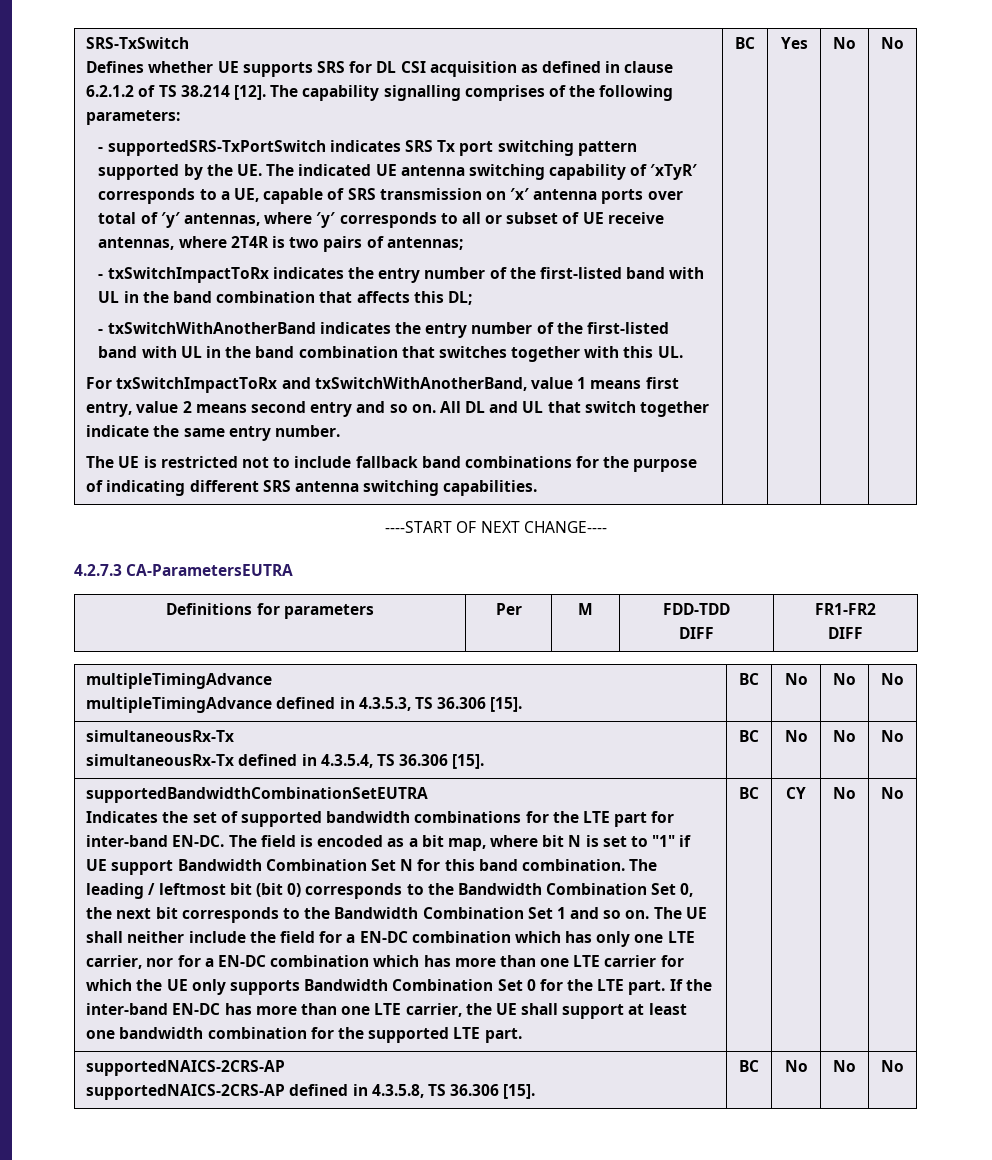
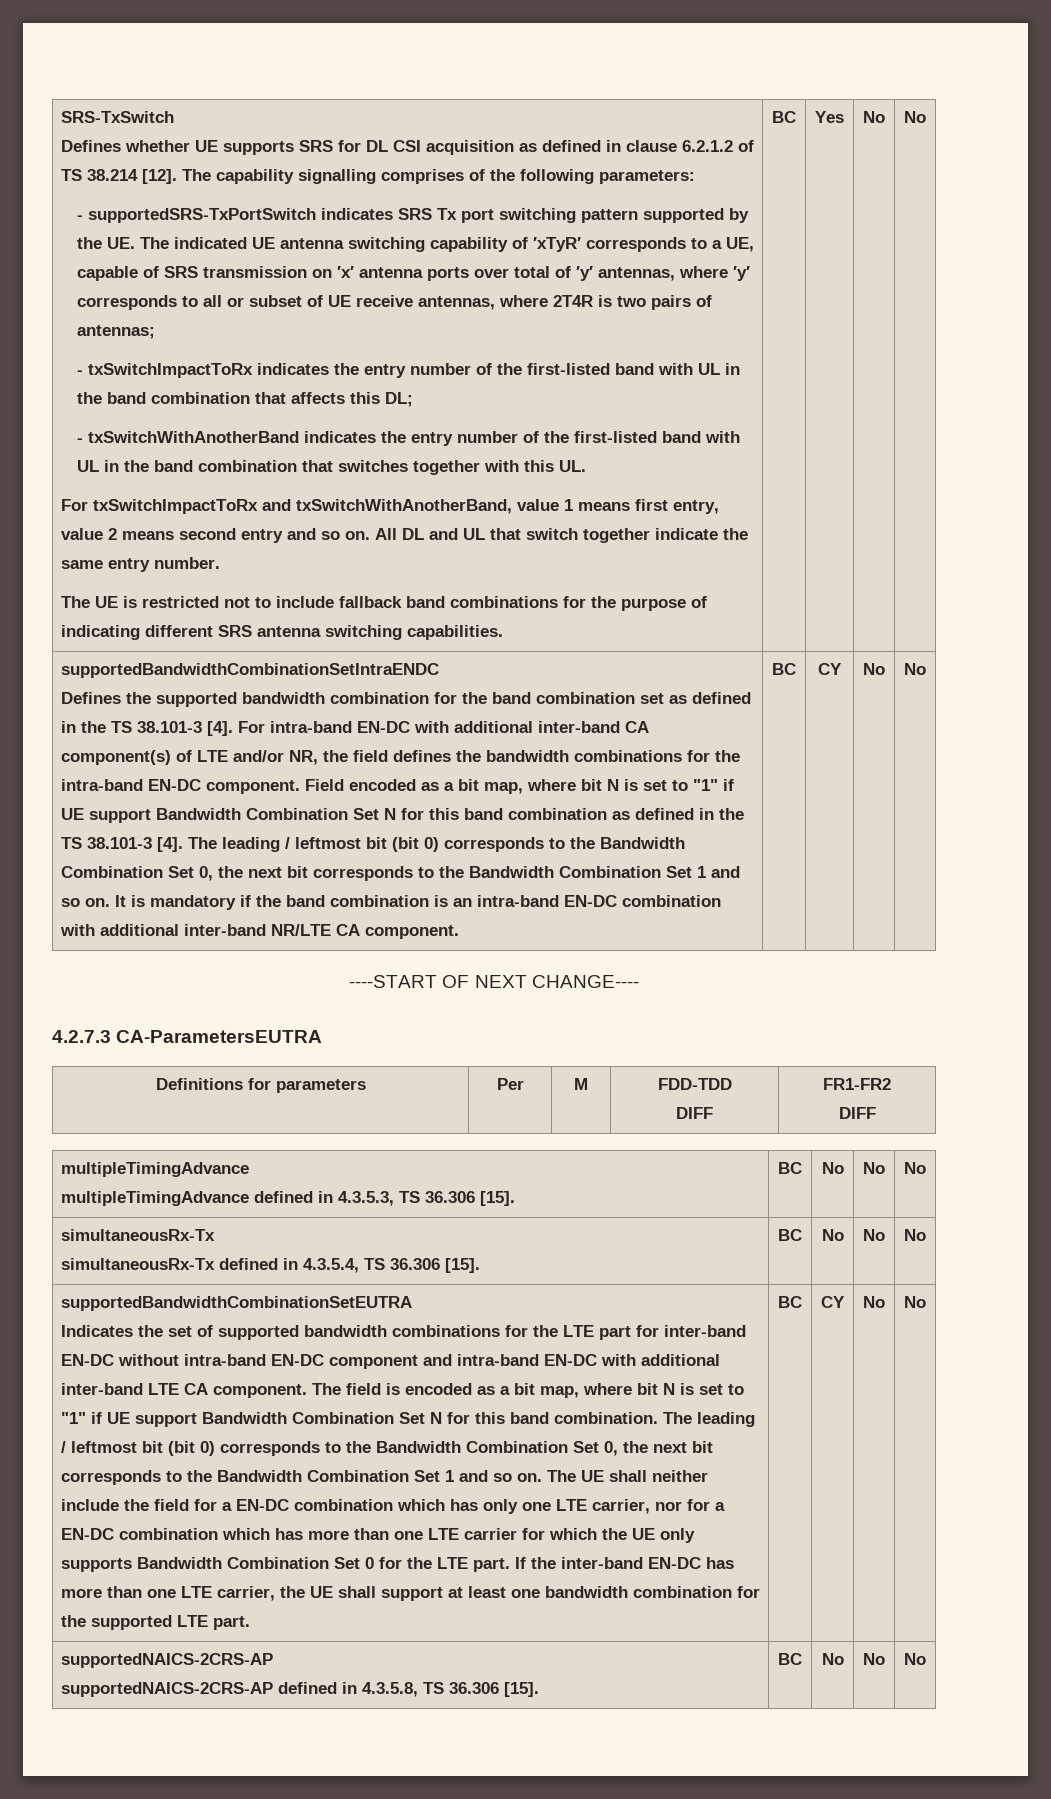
(904, 43) none -> [60,663,439,678] [60,692,751,707] [60,721,649,736] [60,750,740,765] [60,779,734,794] [60,808,744,823] [60,837,685,852] [60,866,740,881] [60,895,721,910] [59,924,459,939] [772,663,796,675] [818,663,842,675] [863,663,885,675] [904,663,926,675] // supportedBandwidthCombinationSetIntraENDC // Defines the supported bandwidth combination for the band combination set as defined in the TS 38.101-3 [4]. For intra-band EN-DC with additional inter-band CA component(s) of LTE and/or NR, the field defines the bandwidth combinations for the intra-band EN-DC component. Field encoded as a bit map, where bit N is set to "1" if UE support Bandwidth Combination Set N for this band combination as defined in the TS 38.101-3 [4]. The leading / leftmost bit (bit 0) corresponds to the Bandwidth Combination Set 0, the next bit corresponds to the Bandwidth Combination Set 1 and so on. It is mandatory if the band combination is an intra-band EN-DC combination with additional inter-band NR/LTE CA component. | BC | CY | No | No
[172,835,225,847] EN-DC. -> [60,1354,720,1369] [60,1383,307,1398] EN-DC without intra-band EN-DC component and intra-band EN-DC with additional inter-band LTE CA component.

